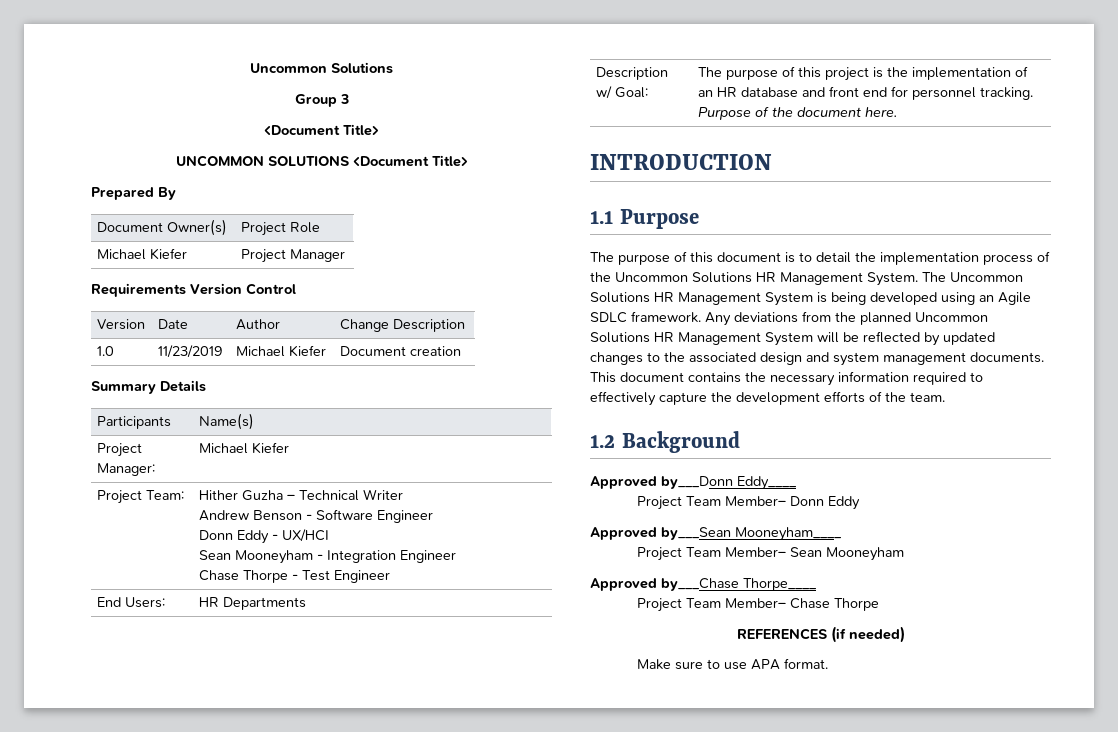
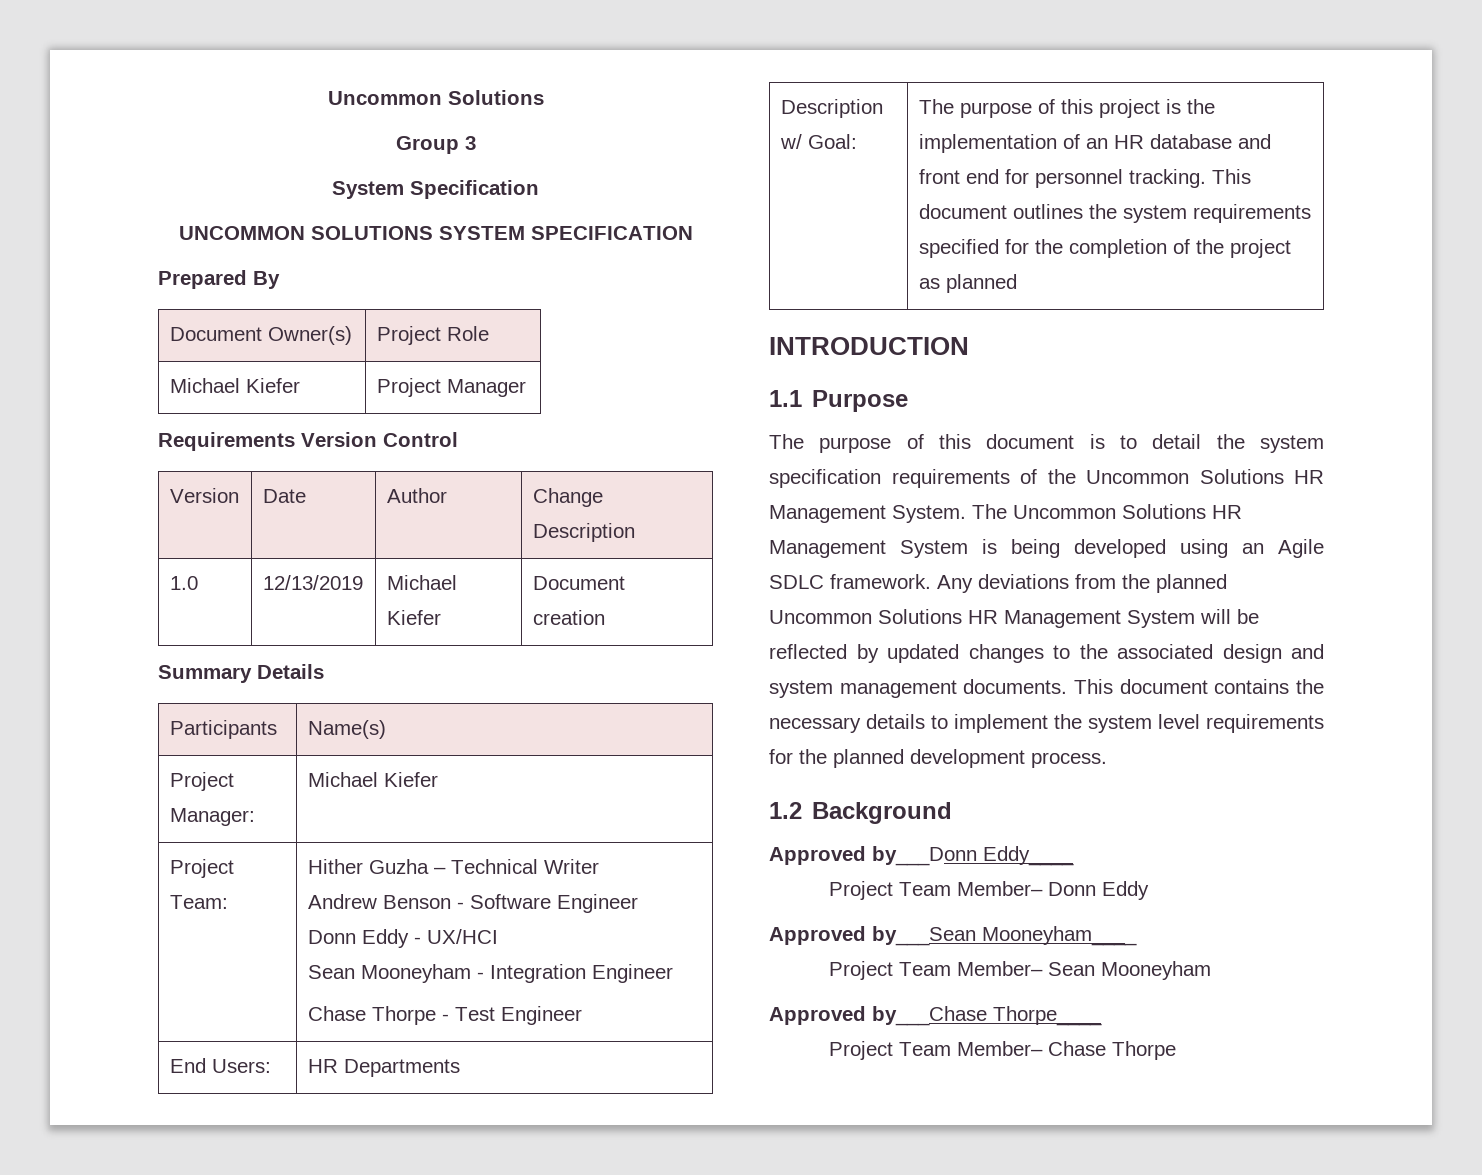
[264,124,379,136] <Document Title> -> [332,180,539,199] System Specification
[352,155,468,167] <Document Title> -> [438,226,693,240] SYSTEM SPECIFICATION
[158,345,224,358] 11/23/2019 -> [262,575,363,590] 12/13/2019
[698,106,898,120] Purpose of the document here. -> [1211,169,1251,184] [918,204,1311,223] [918,239,1291,258] [918,274,1017,293] This document outlines the system requirements specified for the completion of the project as planned
[880,252,1033,265] implementation process -> [1260,435,1324,453] [769,469,1010,488] system specification requirements
[838,371,983,385] [590,391,945,406] information required to effectively capture the development efforts of the team. -> [866,714,1324,733] [769,749,1107,768] details to implement the system level requirements for the planned development process.
[736,626,905,643] [636,658,828,670] // REFERENCES (if needed) // Make sure to use APA format. -> (1177, 1050) none

